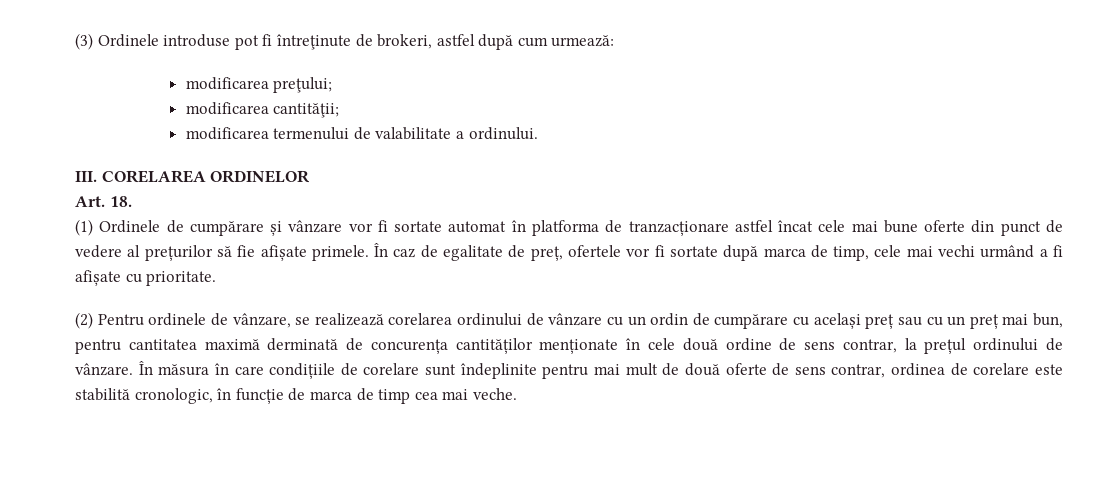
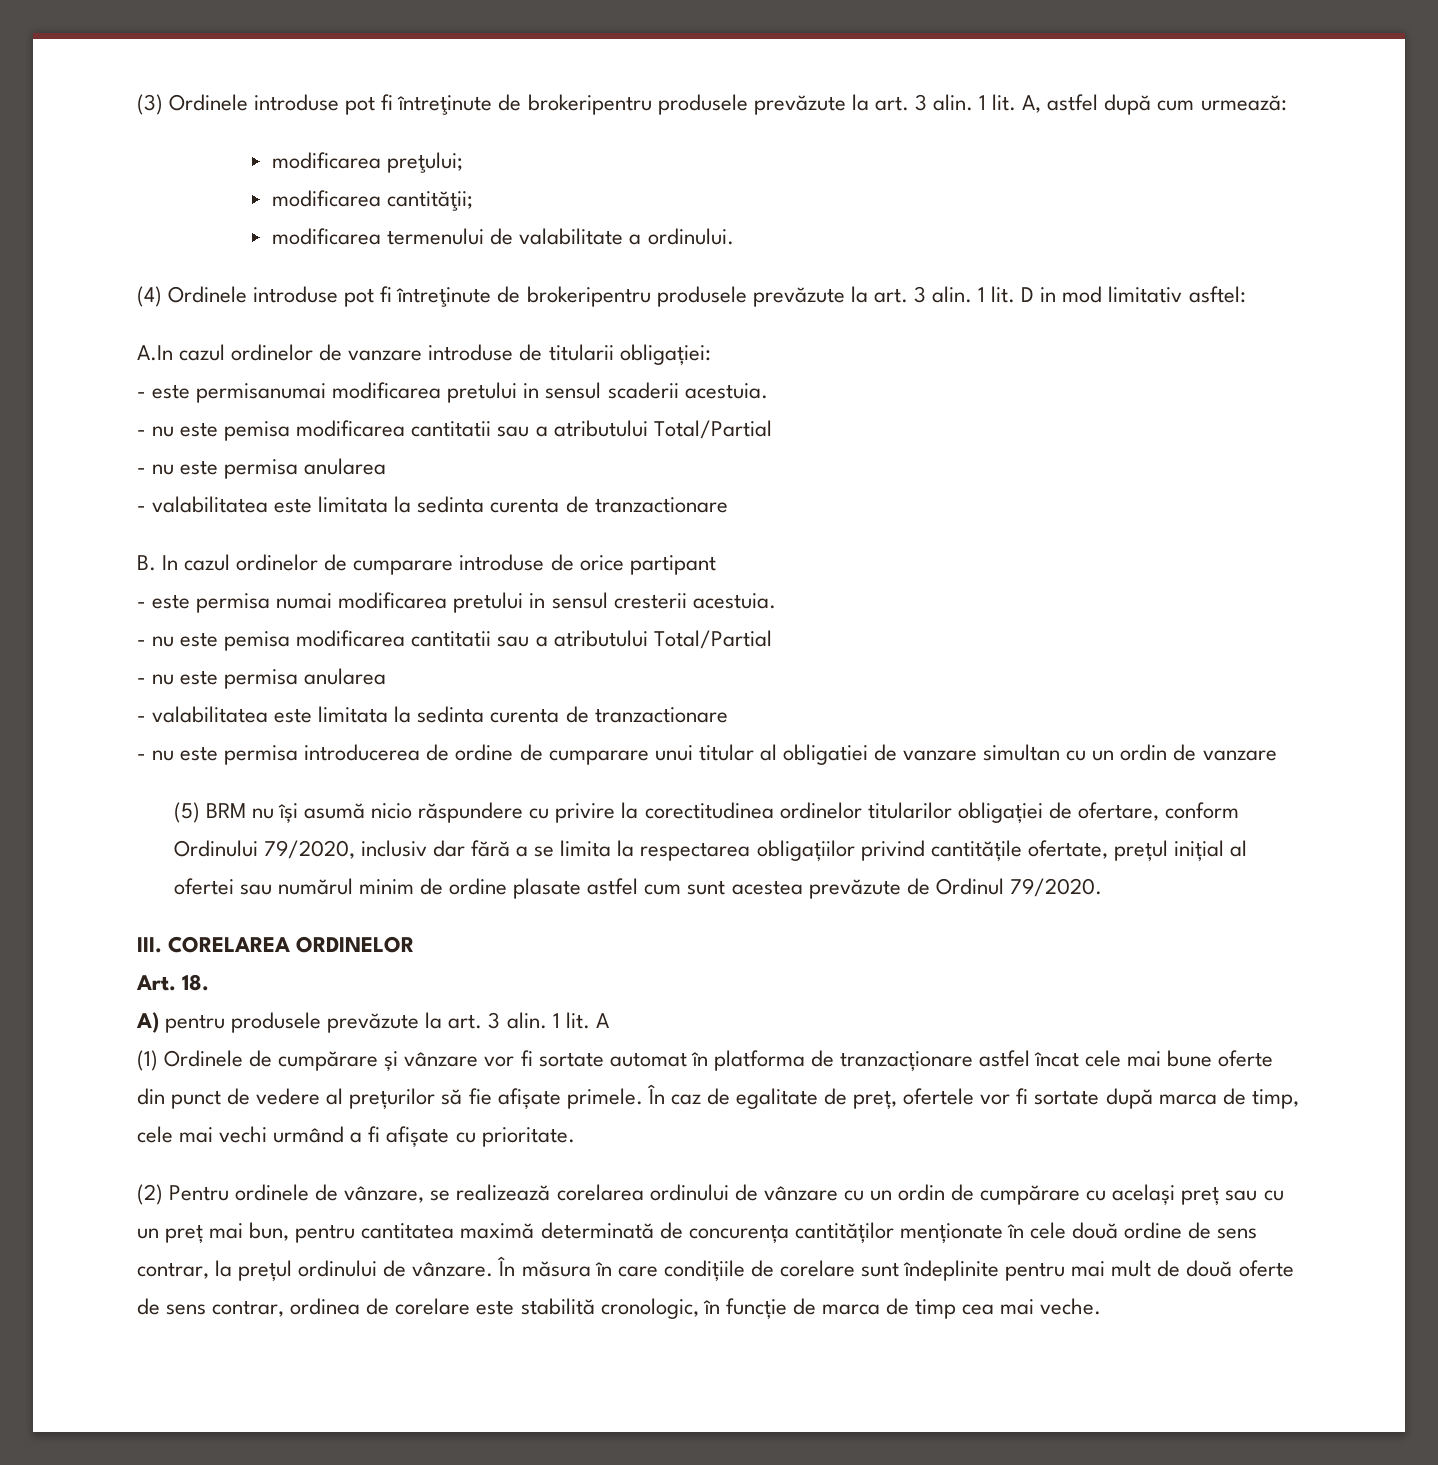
[377,34,433,49] brokeri, -> [527,94,1042,115] brokeripentru produsele prevăzute la art. 3 alin. 1 lit. A,
(538, 133) none -> [137,286,1246,307] [137,344,711,366] [137,382,768,403] [137,420,772,441] [137,458,387,479] [137,496,728,513] [137,554,716,575] [137,592,776,613] [137,630,772,651] [137,668,387,689] [137,706,728,723] [137,744,1277,765] [173,802,1240,824] [173,840,1248,862] [173,878,1102,899] // (4) Ordinele introduse pot fi întreţinute de brokeripentru produsele prevăzute la art. 3 alin. 1 lit. D in mod limitativ asftel: // A.In cazul ordinelor de vanzare introduse de titularii obligației: // - este permisanumai modificarea pretului in sensul scaderii acestuia. // - nu este pemisa modificarea cantitatii sau a atributului Total/Partial // - nu este permisa anularea // - valabilitatea este limitata la sedinta curenta de tranzactionare // B. In cazul ordinelor de cumparare introduse de orice partipant // - este permisa numai modificarea pretului in sensul cresterii acestuia. // - nu este pemisa modificarea cantitatii sau a atributului Total/Partial // - nu este permisa anularea // - valabilitatea este limitata la sedinta curenta de tranzactionare // - nu este permisa introducerea de ordine de cumparare unui titular al obligatiei de vanzare simultan cu un ordin de vanzare // (5) BRM nu își asumă nicio răspundere cu privire la corectitudinea ordinelor titularilor obligației de ofertare, conform Ordinului 79/2020, inclusiv dar fără a se limita la respectarea obligațiilor privind cantitățile ofertate, prețul inițial al ofertei sau numărul minim de ordine plasate astfel cum sunt acestea prevăzute de Ordinul 79/2020.
(132, 201) none -> [136,1012,609,1033] // A) pentru produsele prevăzute la art. 3 alin. 1 lit. A
[267,338,339,351] derminată -> [540,1222,654,1239] determinată

